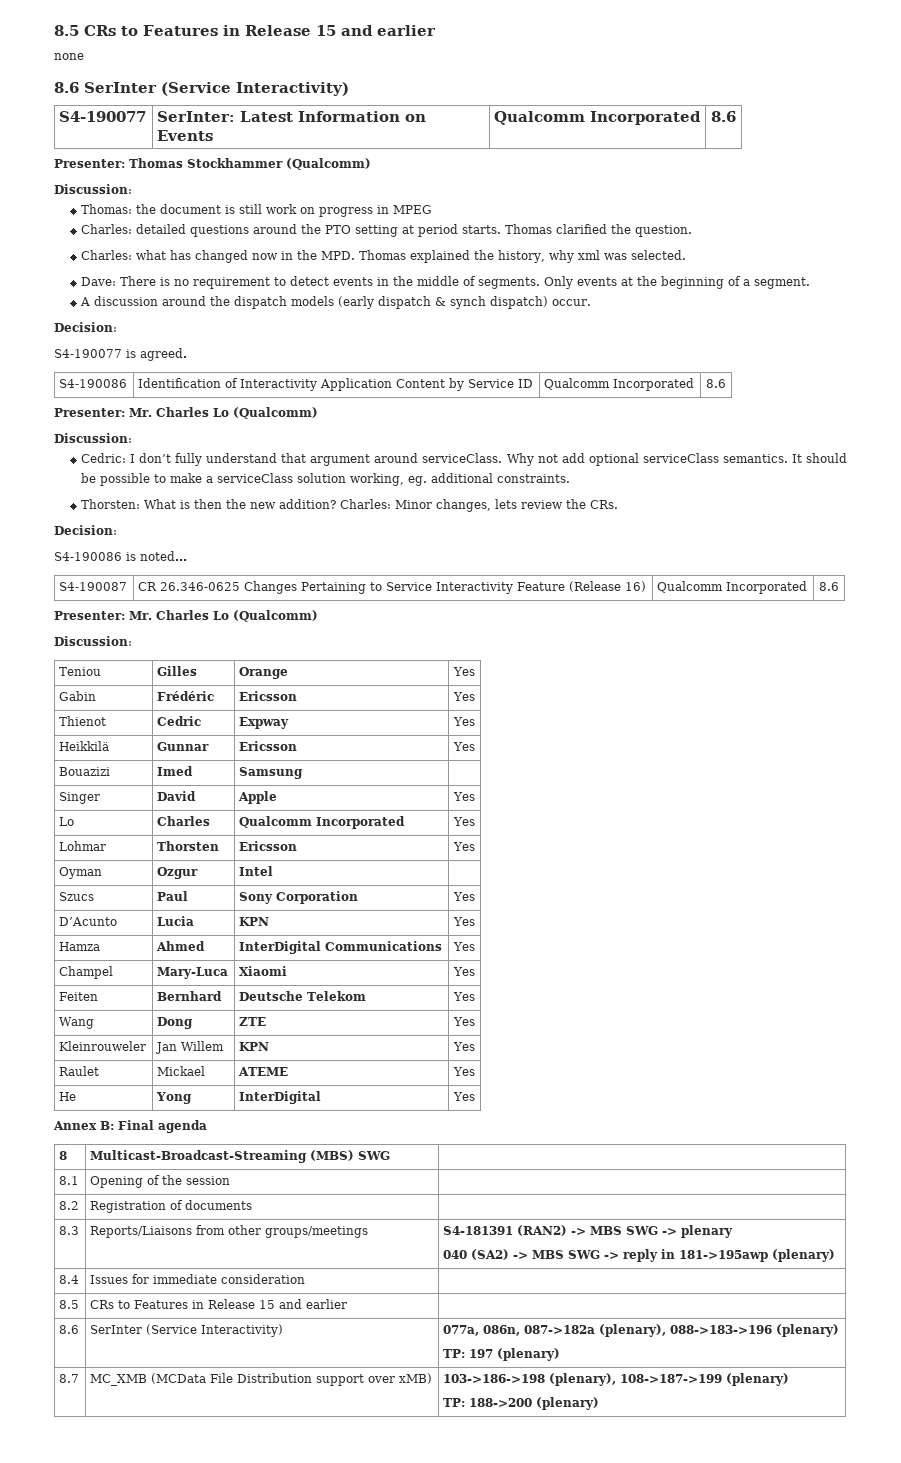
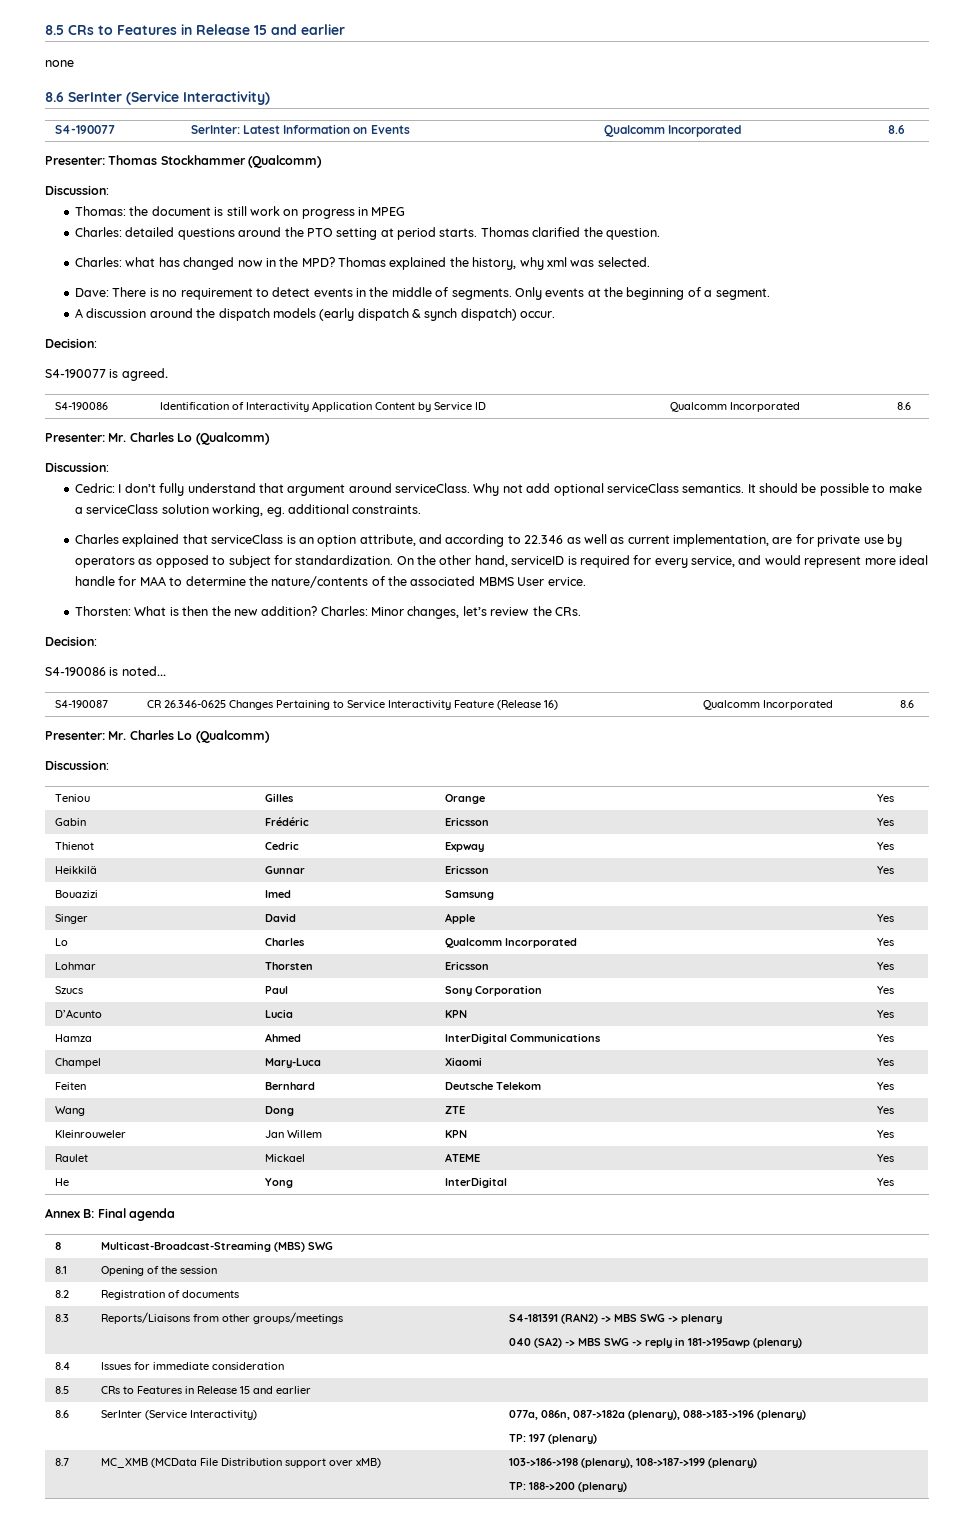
[320,251,355,260] MPD. -> [301,257,335,267] MPD?
(570, 478) none -> [75,534,902,547] [75,555,928,568] [75,576,586,588] // Charles explained that serviceClass is an option attribute, and according to 22.346 as well as current implementation, are for private use by operators as opposed to subject for standardization. On the other hand, serviceID is required for every service, and would represent more ideal handle for MAA to determine the nature/contents of the associated MBMS User ervice.
[494,499,517,509] lets -> [462,606,487,616] let’s
[59,867,103,879] [157,867,199,879] [239,866,274,876] // Oyman | Ozgur | Intel | -> (894, 966) none

